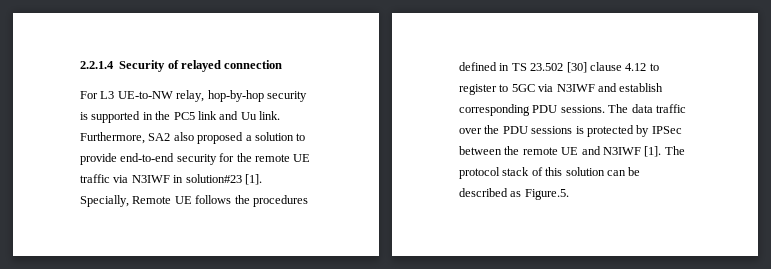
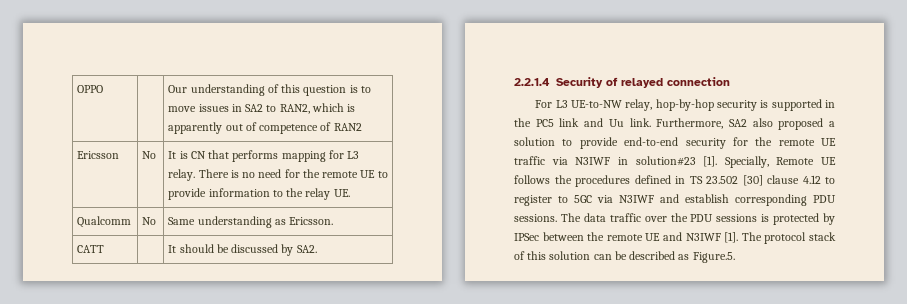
(80, 65) none -> [77,85,104,93] [168,84,371,96] [168,103,356,114] [168,122,362,134] [77,151,120,159] [142,151,157,159] [168,150,360,162] [168,169,388,181] [168,188,350,200] [77,216,132,228] [142,217,157,225] [168,216,334,228] [77,245,105,253] [168,244,317,256] OPPO | | Our understanding of this question is to move issues in SA2 to RAN2, which is apparently out of competence of RAN2 // Ericsson | No | It is CN that performs mapping for L3 relay. There is no need for the remote UE to provide information to the relay UE. // Qualcomm | No | Same understanding as Ericsson. // CATT | | It should be discussed by SA2. //

